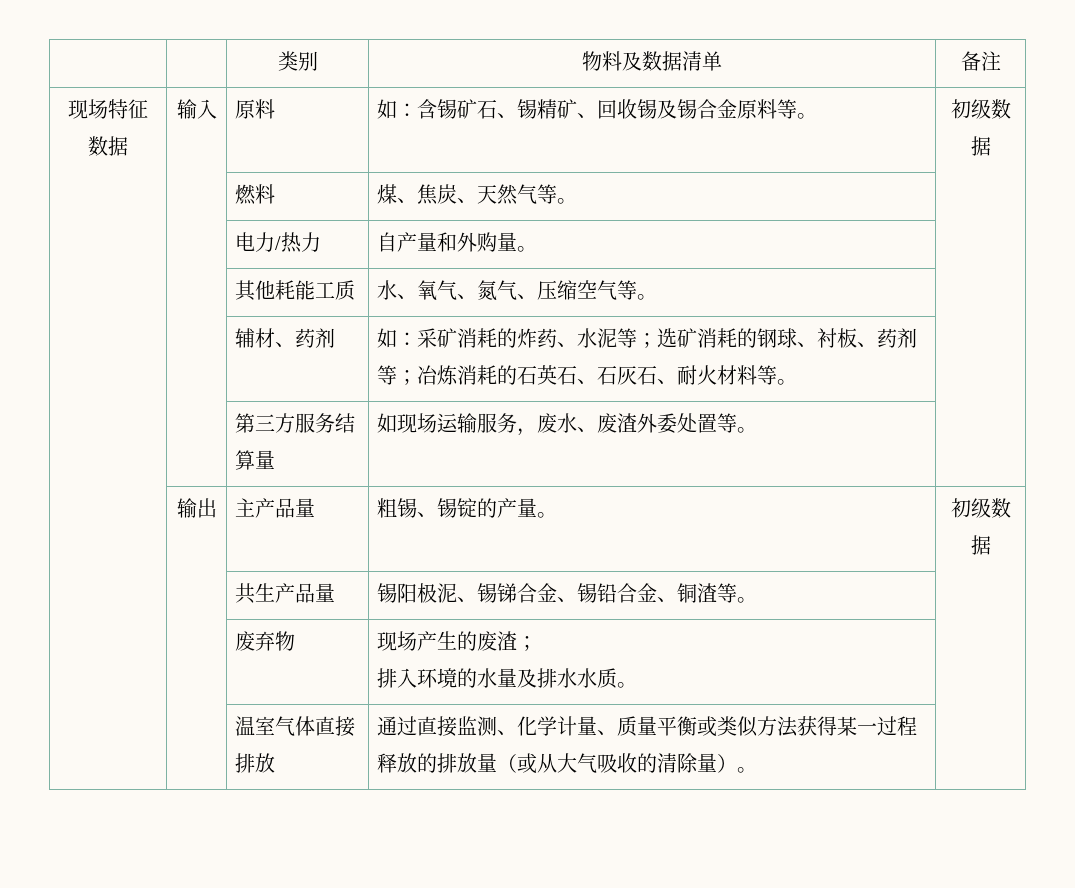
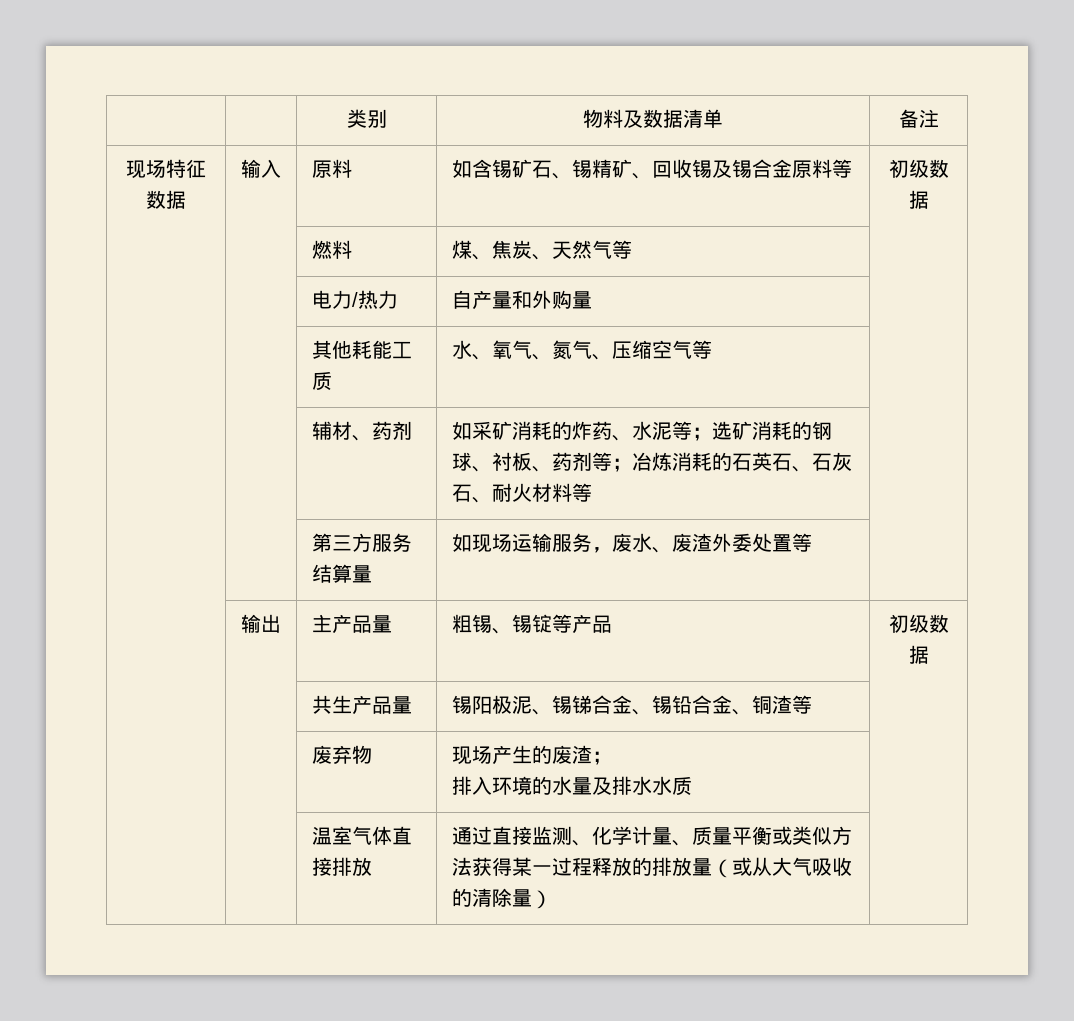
[397,103,418,117] ： -> (472, 168) none
[797,113,818,119] 。 -> (852, 168) none
[557,198,578,204] 。 -> (632, 249) none
[517,246,538,252] 。 -> (592, 300) none
[637,294,658,300] 。 -> (712, 349) none
[397,332,418,346] ： -> (472, 430) none
[777,379,798,385] 。 -> (592, 492) none
[737,427,758,433] 。 -> (812, 542) none
[477,498,558,518] 的产量。 -> [551,614,612,633] 等产品
[737,597,758,603] 。 -> (812, 704) none
[617,682,638,688] 。 -> (692, 785) none
[737,767,758,773] 。 -> (552, 899) none

